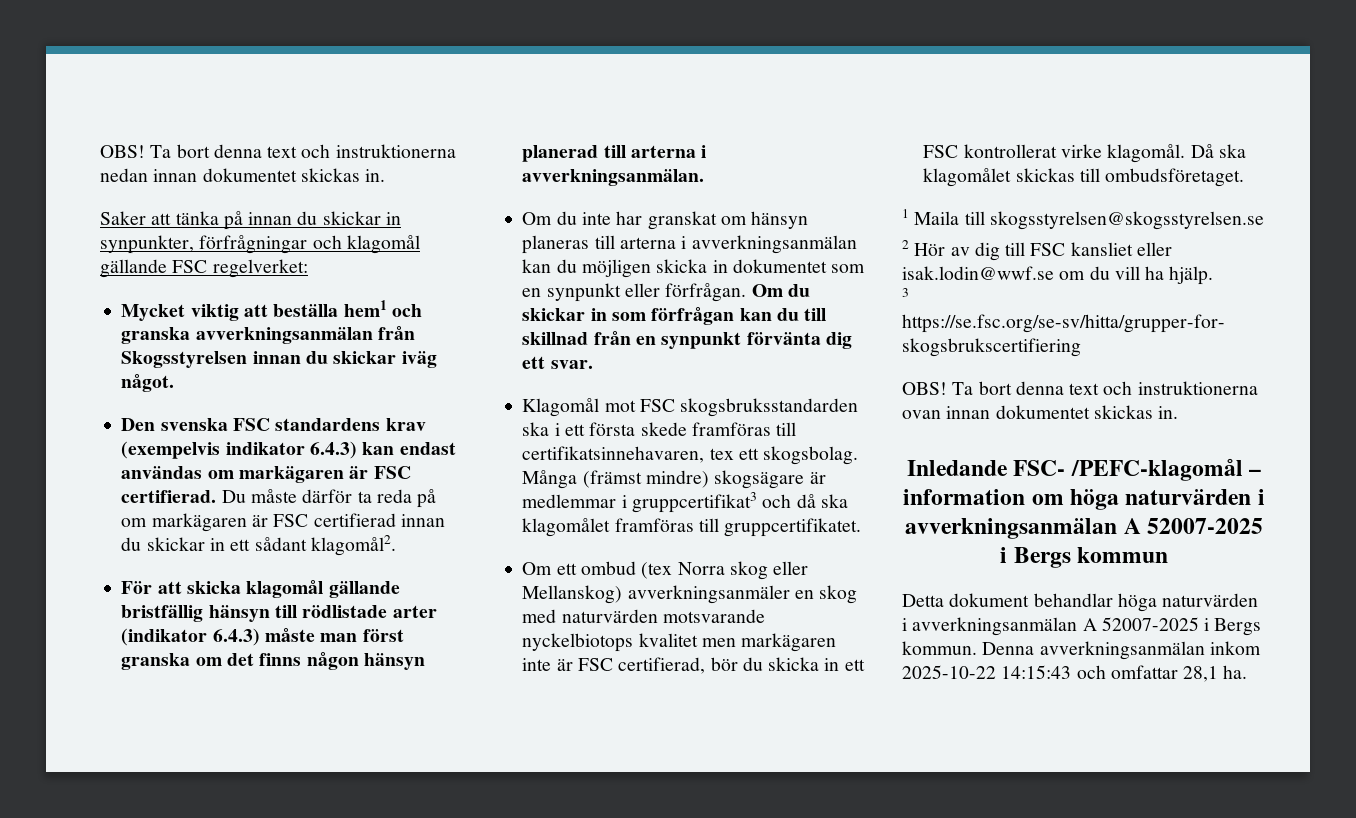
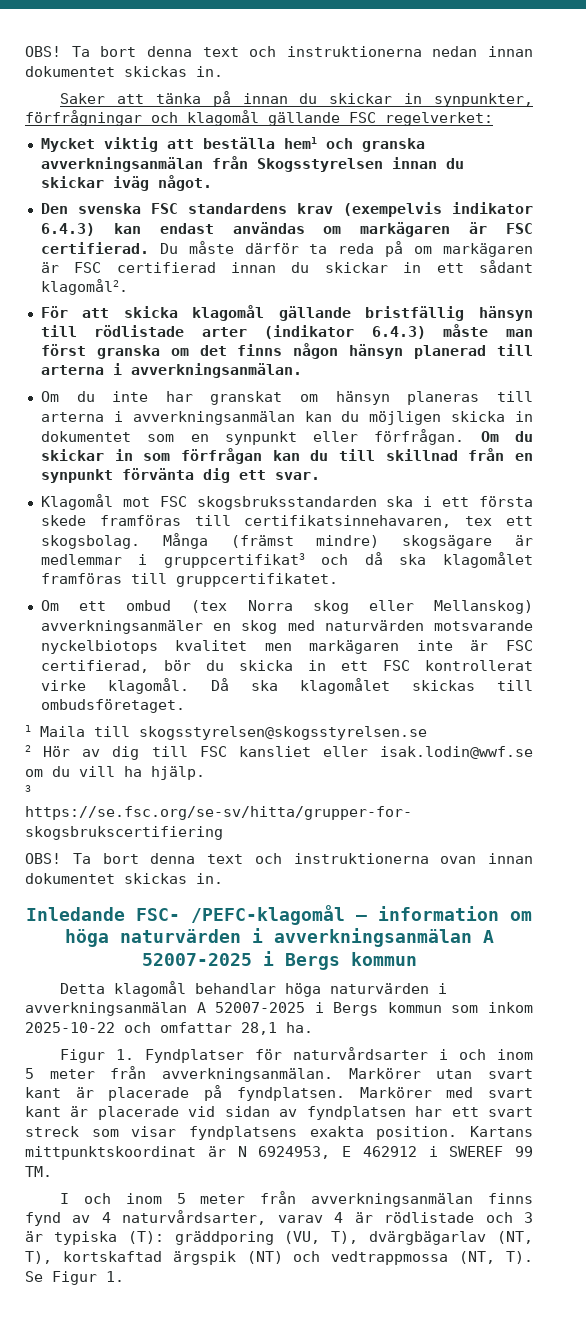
[949,593,1030,607] dokument -> [114,981,187,997] klagomål
[902,641,1205,660] kommun. Denna avverkningsanmälan -> [387,1002,479,1013] kommun som
[1001,665,1072,679] 14:15:43 -> (115, 1027) none
(1248, 672) none -> [60,1047,533,1063] [25,1066,533,1082] [25,1085,533,1101] [25,1106,534,1120] [25,1126,533,1140] [25,1146,533,1160] [25,1166,52,1177] [60,1191,533,1207] [25,1210,533,1226] [25,1231,533,1245] [25,1251,533,1265] [25,1271,124,1285] // Figur 1. Fyndplatser för naturvårdsarter i och inom 5 meter från avverkningsanmälan. Markörer utan svart kant är placerade på fyndplatsen. Markörer med svart kant är placerade vid sidan av fyndplatsen har ett svart streck som visar fyndplatsens exakta position. Kartans mittpunktskoordinat är N 6924953, E 462912 i SWEREF 99 TM. // I och inom 5 meter från avverkningsanmälan finns fynd av 4 naturvårdsarter, varav 4 är rödlistade och 3 är typiska (T): gräddporing (VU, T), dvärgbägarlav (NT, T), kortskaftad ärgspik (NT) och vedtrappmossa (NT, T). Se Figur 1.

